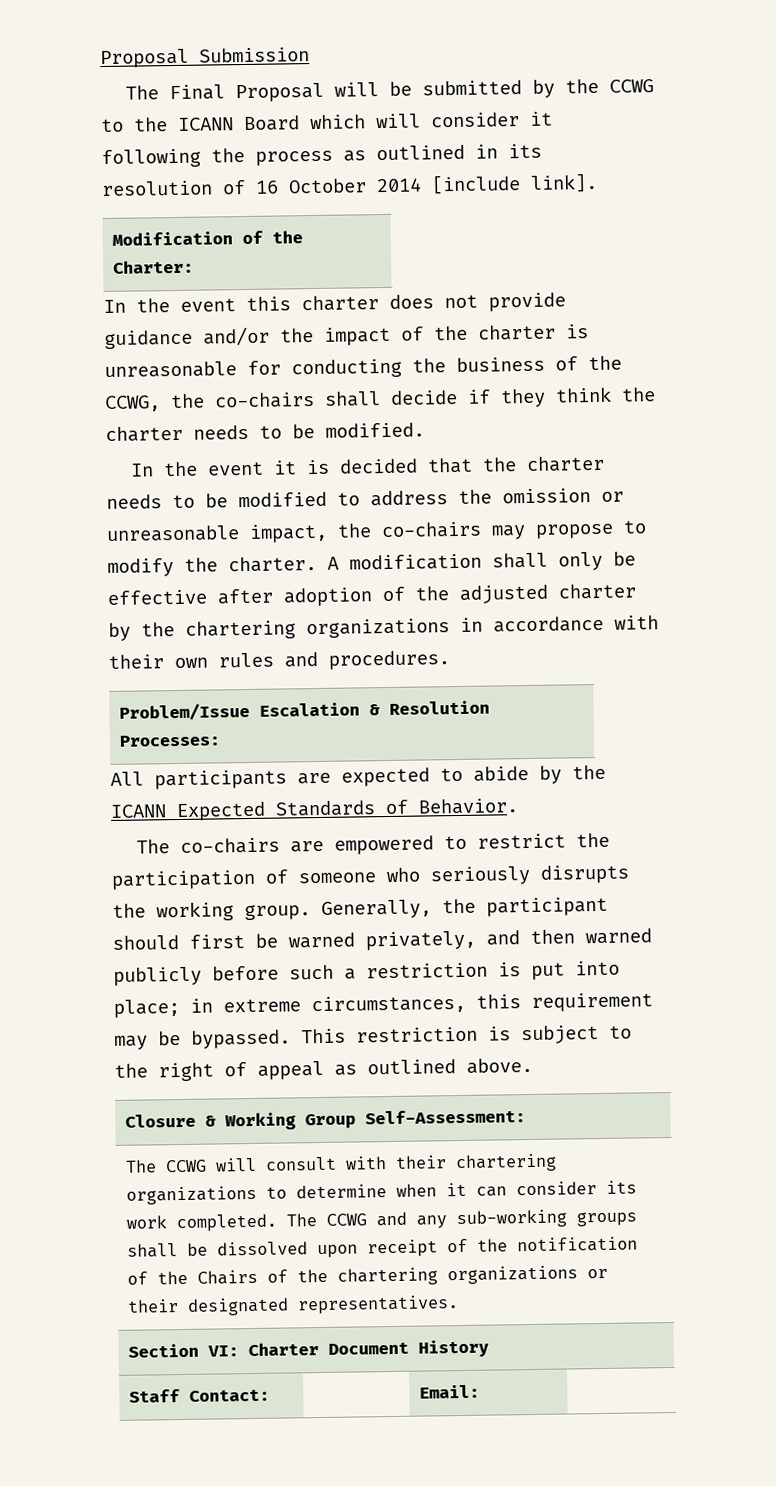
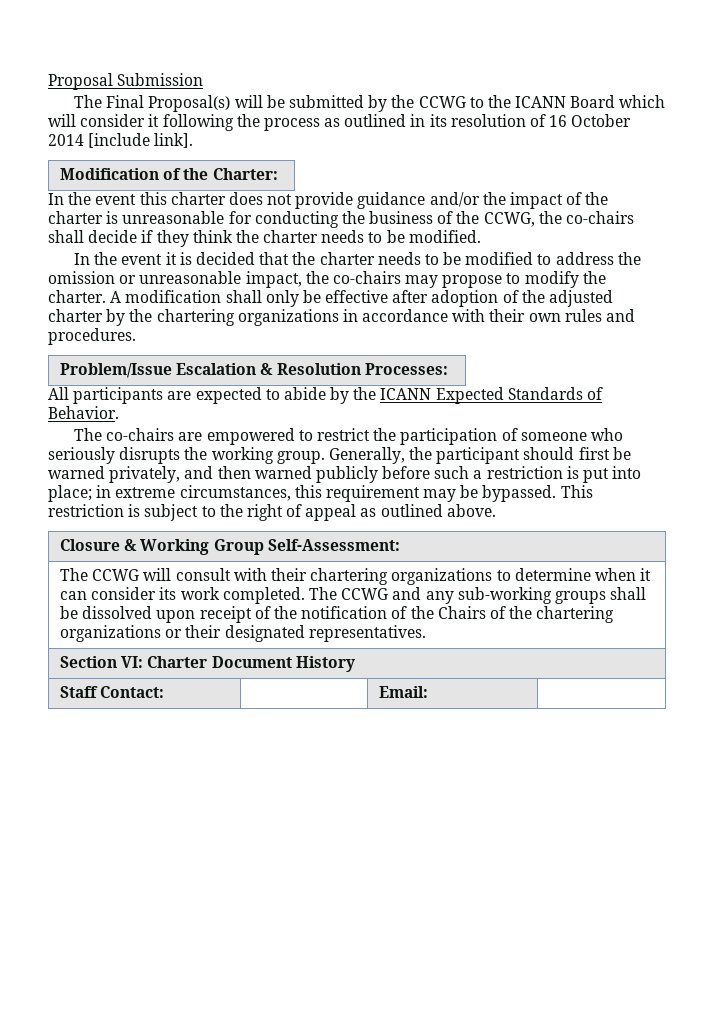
[234,82,324,103] Proposal -> [148,95,231,112] Proposal(s)

